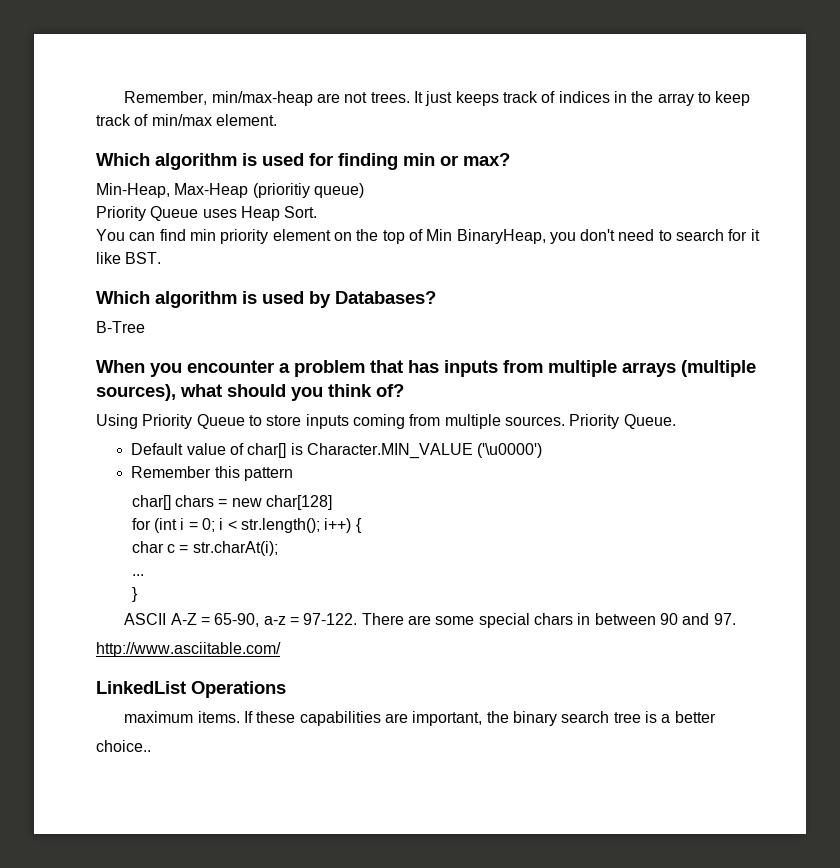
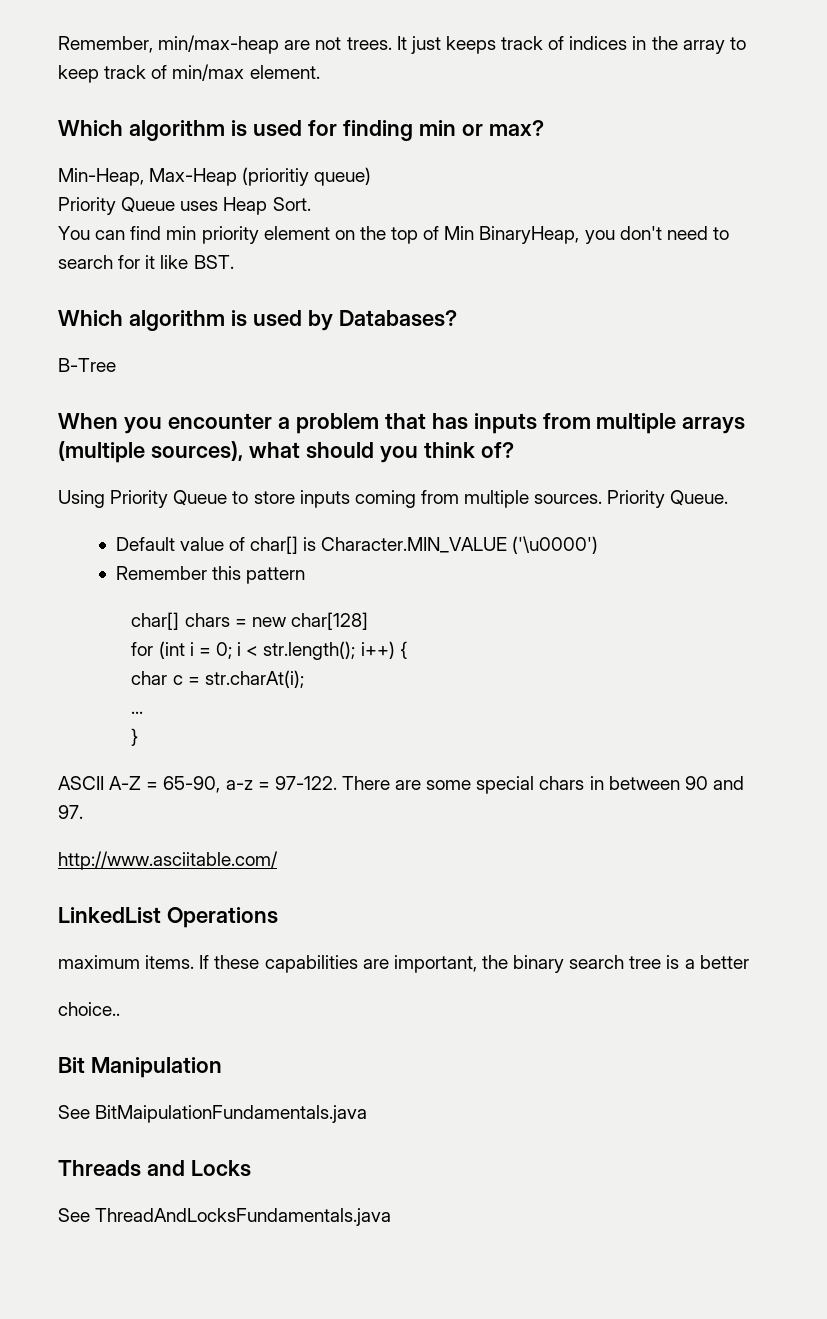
(151, 746) none -> [58,1057,222,1078] [58,1105,368,1123] [58,1160,251,1177] [58,1208,392,1226] // Bit Manipulation // See BitMaipulationFundamentals.java // Threads and Locks // See ThreadAndLocksFundamentals.java

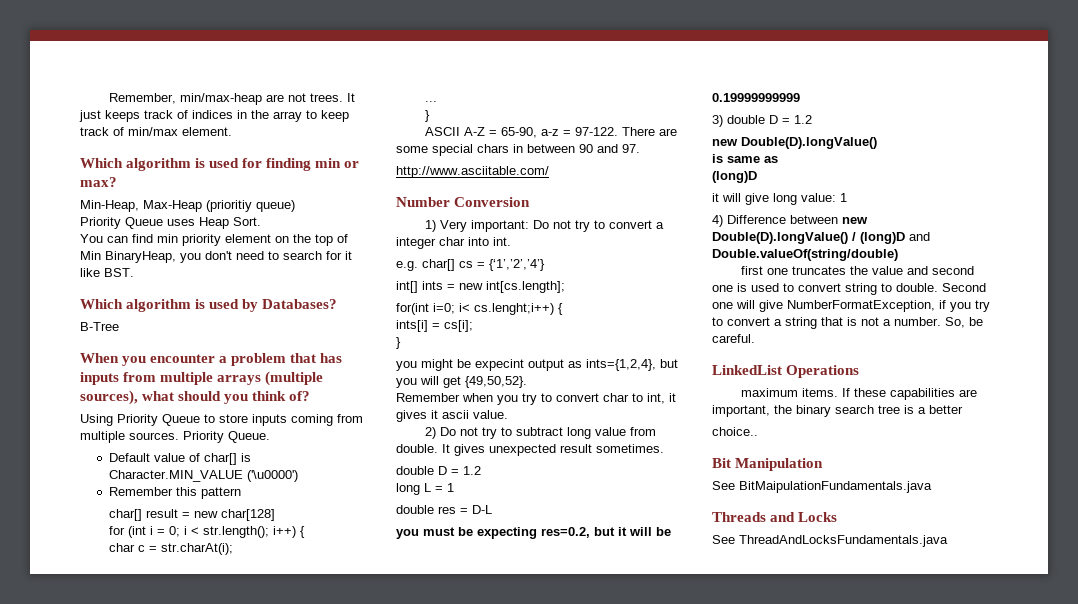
[184,613,230,627] chars -> [145,509,178,518] result
(278, 860) none -> [396,197,531,207] [424,220,664,232] [396,237,511,249] [396,259,545,271] [396,281,565,293] [396,303,563,315] [396,320,473,332] [396,337,401,349] [396,359,678,371] [396,376,527,388] [396,393,676,405] [396,410,508,422] [424,427,656,439] [396,444,664,456] [396,466,481,475] [396,483,454,495] [396,505,492,514] [396,527,671,539] [712,93,800,102] [712,115,812,127] [712,137,877,149] [712,154,778,163] [712,171,757,183] [712,193,847,205] [712,215,868,227] [712,232,930,244] [712,249,898,261] [740,266,974,275] [712,283,986,295] [712,300,990,312] [712,317,983,329] [712,334,755,343] // Number Conversion // 1) Very important: Do not try to convert a integer char into int. // e.g. char[] cs = {‘1’,’2’,’4’} // int[] ints = new int[cs.length]; // for(int i=0; i< cs.lenght;i++) { // ints[i] = cs[i]; // } // you might be expecint output as ints={1,2,4}, but you will get {49,50,52}. // Remember when you try to convert char to int, it gives it ascii value. // 2) Do not try to subtract long value from double. It gives unexpected result sometimes. // double D = 1.2 // long L = 1 // double res = D-L // you must be expecting res=0.2, but it will be 0.19999999999 // 3) double D = 1.2 // new Double(D).longValue() // is same as // (long)D // it will give long value: 1 // 4) Difference between new Double(D).longValue() / (long)D and Double.valueOf(string/double) // first one truncates the value and second one is used to convert string to double. Second one will give NumberFormatException, if you try to convert a string that is not a number. So, be careful.

